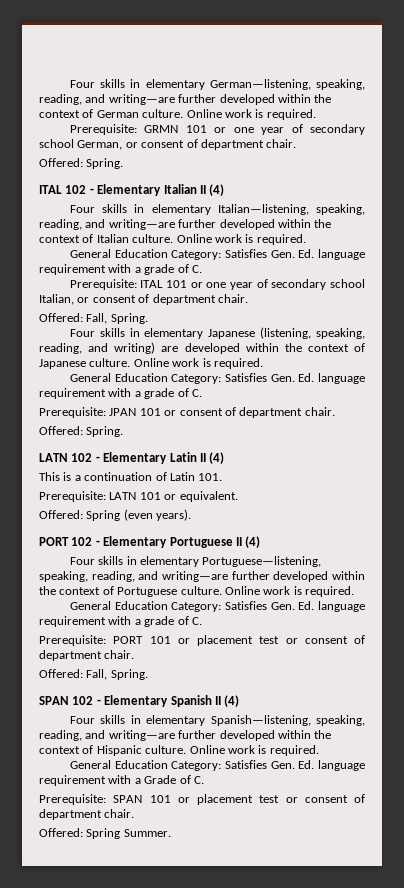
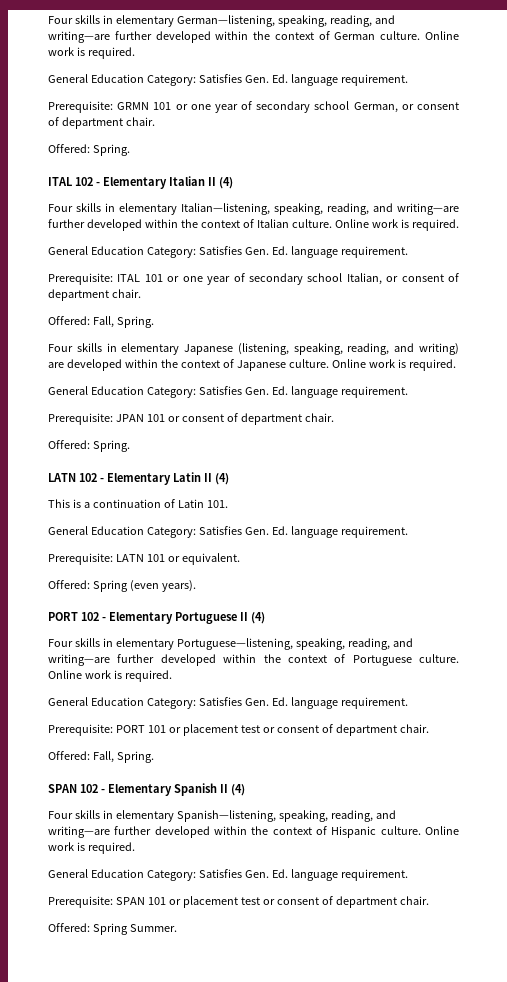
(316, 114) none -> [48,74,408,86] // General Education Category: Satisfies Gen. Ed. language requirement.
[39,264,202,275] requirement with a grade of C. -> [340,246,408,258] requirement.
[39,388,202,399] requirement with a grade of C. -> [340,386,408,398] requirement.
(223, 477) none -> [48,526,408,538] // General Education Category: Satisfies Gen. Ed. language requirement.
[39,616,202,627] requirement with a grade of C. -> [340,697,408,709] requirement.
[39,775,204,786] requirement with a Grade of C. -> [340,869,408,881] requirement.

